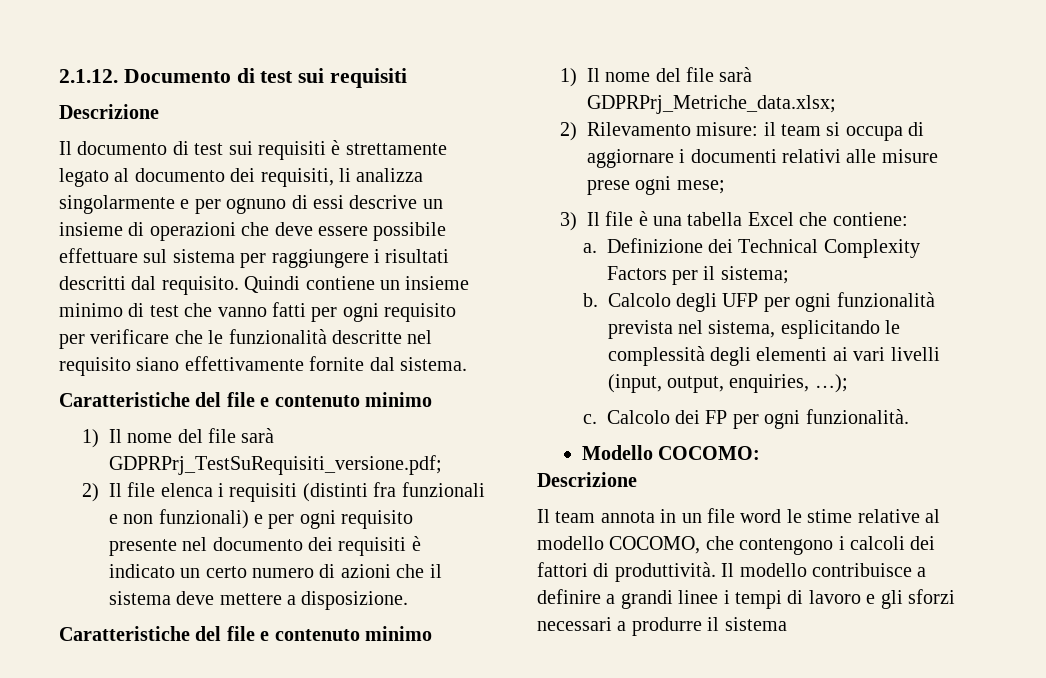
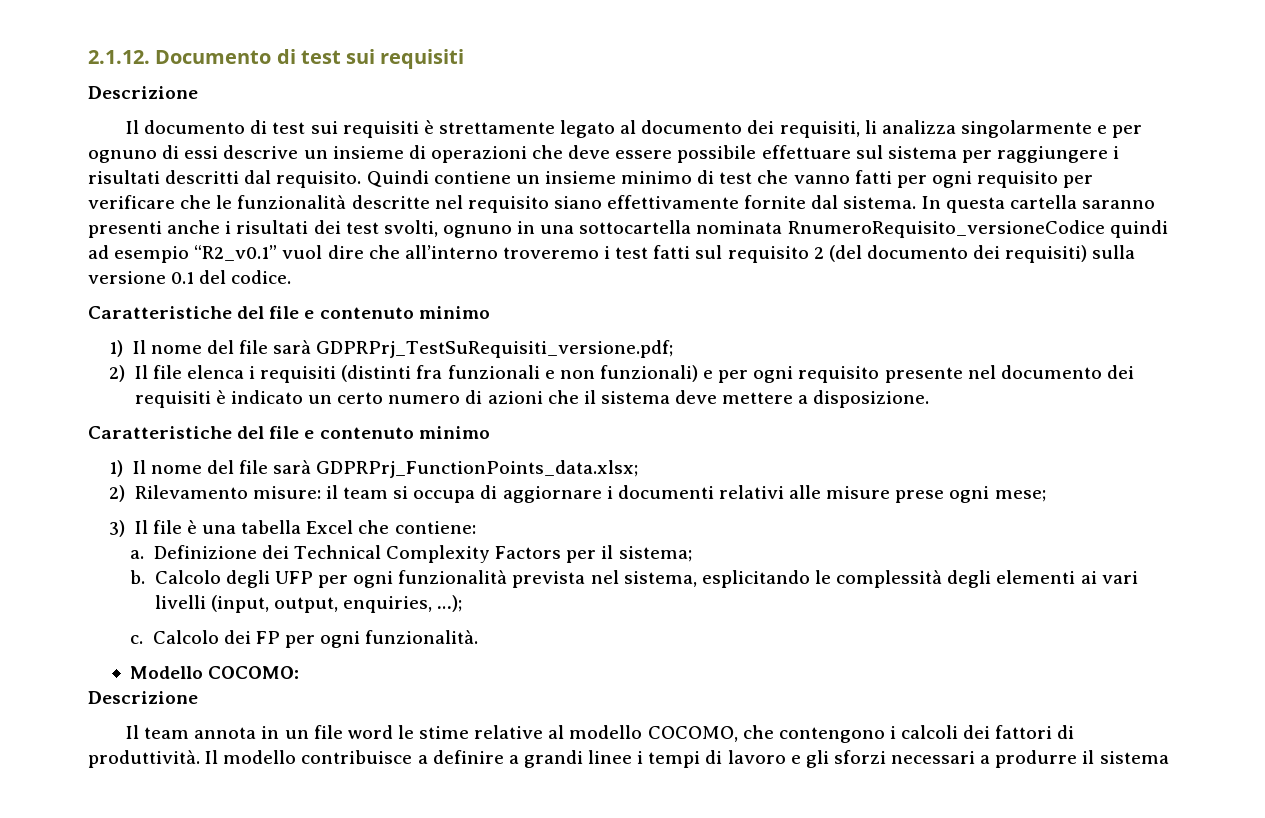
(467, 364) none -> [921,195,1155,213] [88,220,1168,238] [88,245,1136,263] [88,270,292,284] In questa cartella saranno presenti anche i risultati dei test svolti, ognuno in una sottocartella nominata RnumeroRequisito_versioneCodice quindi ad esempio “R2_v0.1” vuol dire che all’interno troveremo i test fatti sul requisito 2 (del documento dei requisiti) sulla versione 0.1 del codice.
[586,95,836,114] GDPRPrj_Metriche_data.xlsx; -> [316,460,639,478] GDPRPrj_FunctionPoints_data.xlsx;

